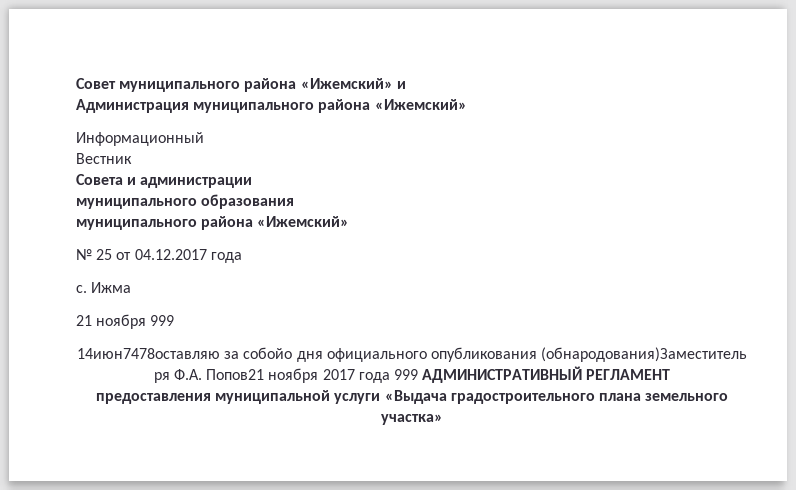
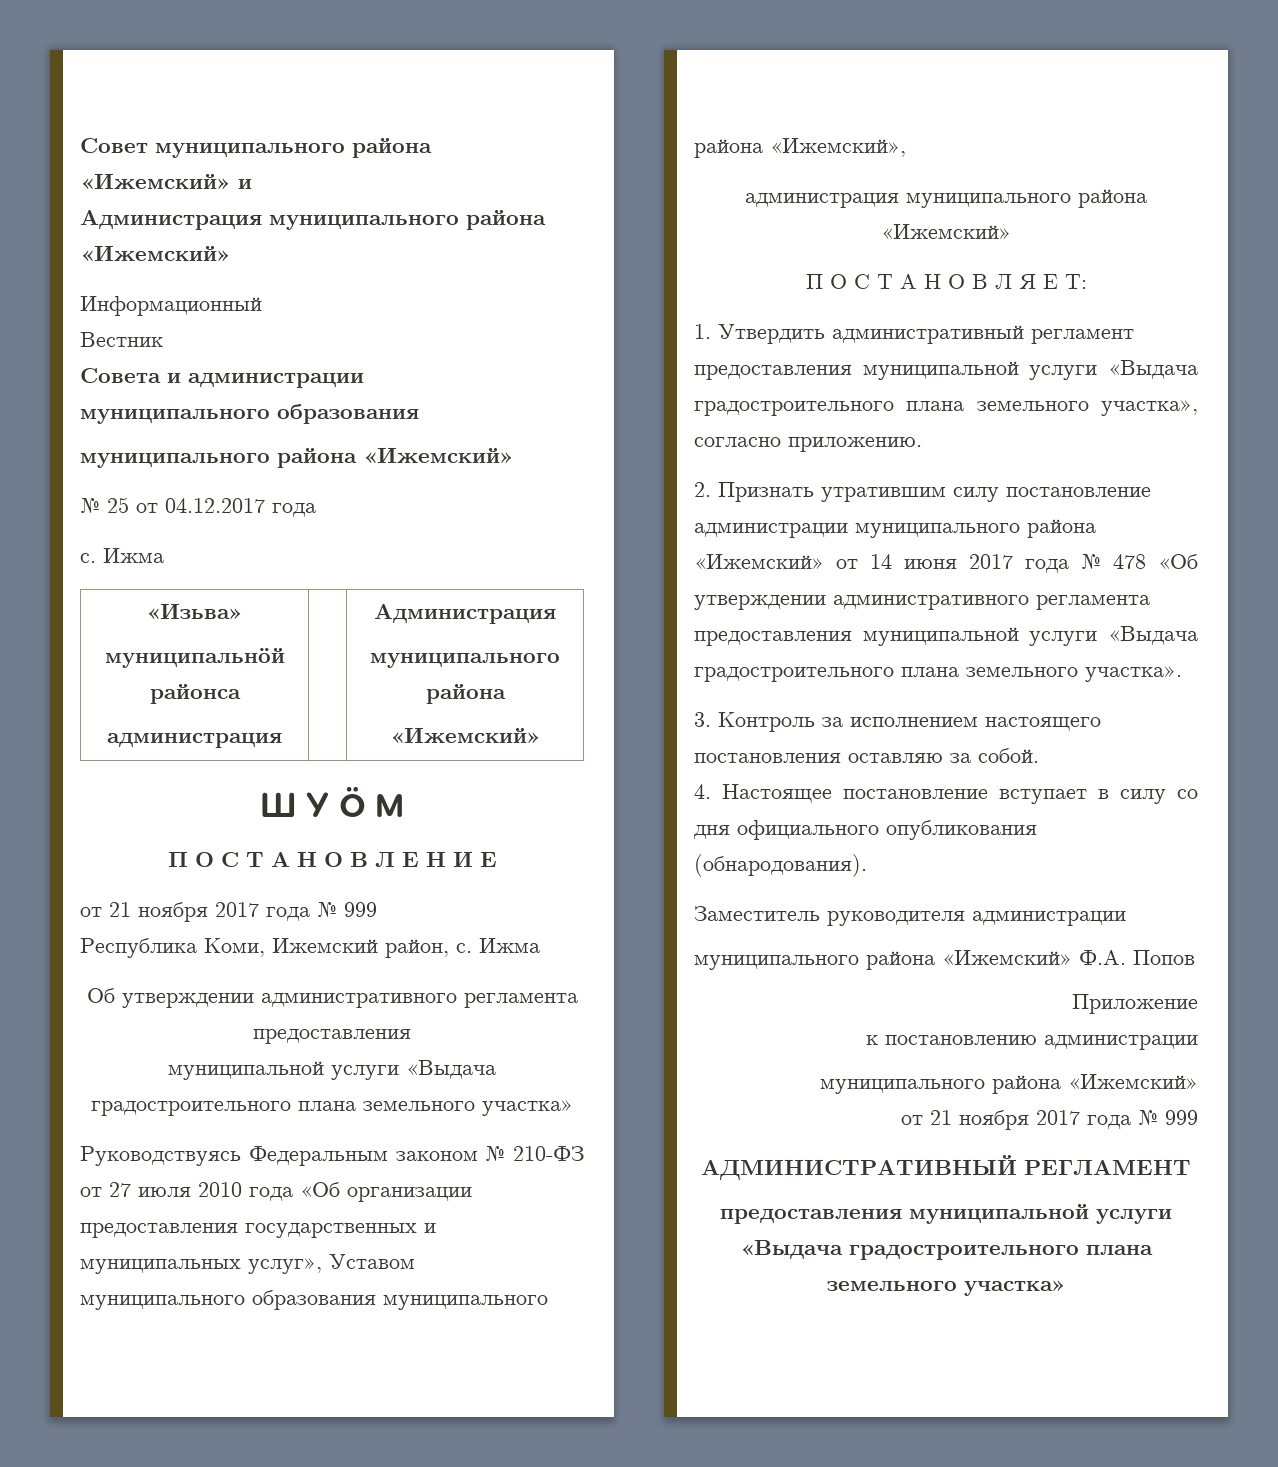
[76,314,175,329] [76,347,748,362] [153,368,418,383] // 21 ноября 999 // 14июн7478оставляю за собойо дня официального опубликования (обнародования)Заместитель ря Ф.А. Попов21 ноября 2017 года 999 -> [146,603,243,619] [104,648,285,668] [149,684,241,704] [107,733,282,748] [374,604,556,624] [370,653,560,668] [425,684,506,704] [389,727,541,743] [260,787,404,817] [167,851,497,868] [80,902,377,922] [80,938,540,958] [86,988,578,1008] [253,1029,411,1044] [168,1060,496,1080] [91,1100,573,1116] [80,1146,584,1166] [80,1182,472,1202] [80,1223,436,1238] [80,1254,415,1274] [80,1290,548,1310] [694,138,906,158] [745,189,1147,208] [881,224,1011,239] [805,274,1087,289] [694,324,1134,344] [694,360,1198,380] [694,400,1198,416] [694,437,922,452] [694,482,1151,502] [694,519,1096,538] [694,554,1198,573] [694,595,1150,610] [694,626,1198,646] [694,666,1182,682] [694,712,1101,732] [694,748,1039,763] [694,784,1198,804] [694,820,1037,840] [694,854,867,877] [694,906,1126,926] [694,950,1195,970] [1072,994,1198,1014] [866,1035,1198,1050] [820,1074,1198,1094] [901,1110,1198,1130] // «Изьва» // муниципальнöй районса // администрация | | Администрация // муниципального района // «Ижемский» // Ш У Ö М // П О С Т А Н О В Л Е Н И Е // от 21 ноября 2017 года № 999 // Республика Коми, Ижемский район, с. Ижма // Об утверждении административного регламента предоставления // муниципальной услуги «Выдача градостроительного плана земельного участка» // Руководствуясь Федеральным законом № 210-ФЗ от 27 июля 2010 года «Об организации предоставления государственных и муниципальных услуг», Уставом муниципального образования муниципального района «Ижемский», // администрация муниципального района «Ижемский» // П О С Т А Н О В Л Я Е Т: // 1. Утвердить административный регламент предоставления муниципальной услуги «Выдача градостроительного плана земельного участка», согласно приложению. // 2. Признать утратившим силу постановление администрации муниципального района «Ижемский» от 14 июня 2017 года № 478 «Об утверждении административного регламента предоставления муниципальной услуги «Выдача градостроительного плана земельного участка». // 3. Контроль за исполнением настоящего постановления оставляю за собой. // 4. Настоящее постановление вступает в силу со дня официального опубликования (обнародования). // Заместитель руководителя администрации // муниципального района «Ижемский» Ф.А. Попов // Приложение // к постановлению администрации // муниципального района «Ижемский» // от 21 ноября 2017 года № 999 //

